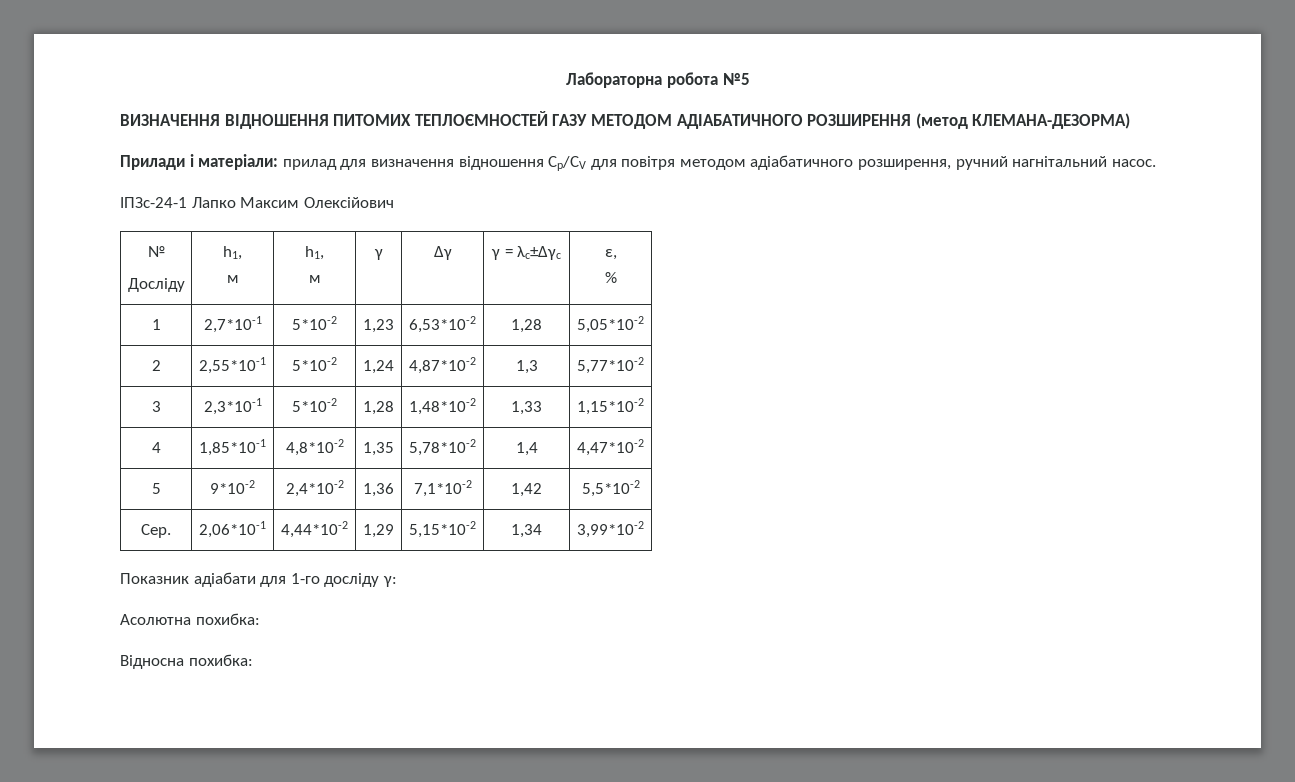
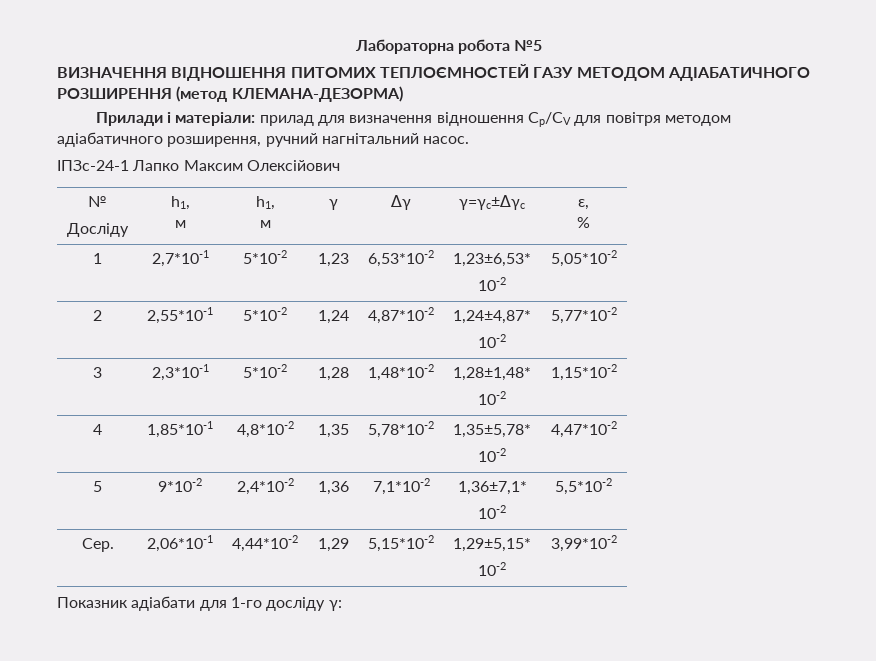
[490,246,562,260] γ = λc±∆γc -> [459,195,525,210] γ=γc±∆γc
[511,319,542,333] 1,28 -> [453,253,531,267] [478,277,506,291] 1,23±6,53* // 10-2
[515,360,538,374] 1,3 -> [453,310,531,324] [478,334,506,348] 1,24±4,87* // 10-2
[511,401,542,415] 1,33 -> [453,367,531,381] [478,391,506,405] 1,28±1,48* // 10-2
[515,442,538,456] 1,4 -> [453,424,531,438] [478,448,506,462] 1,35±5,78* // 10-2
[511,483,542,497] 1,42 -> [457,481,527,495] [478,505,506,519] 1,36±7,1* // 10-2
[511,524,542,538] 1,34 -> [453,538,531,552] [478,562,506,576] 1,29±5,15* // 10-2
[120,613,260,625] [120,654,253,669] // Асолютна похибка: // Відносна похибка: -> (342, 605) none

